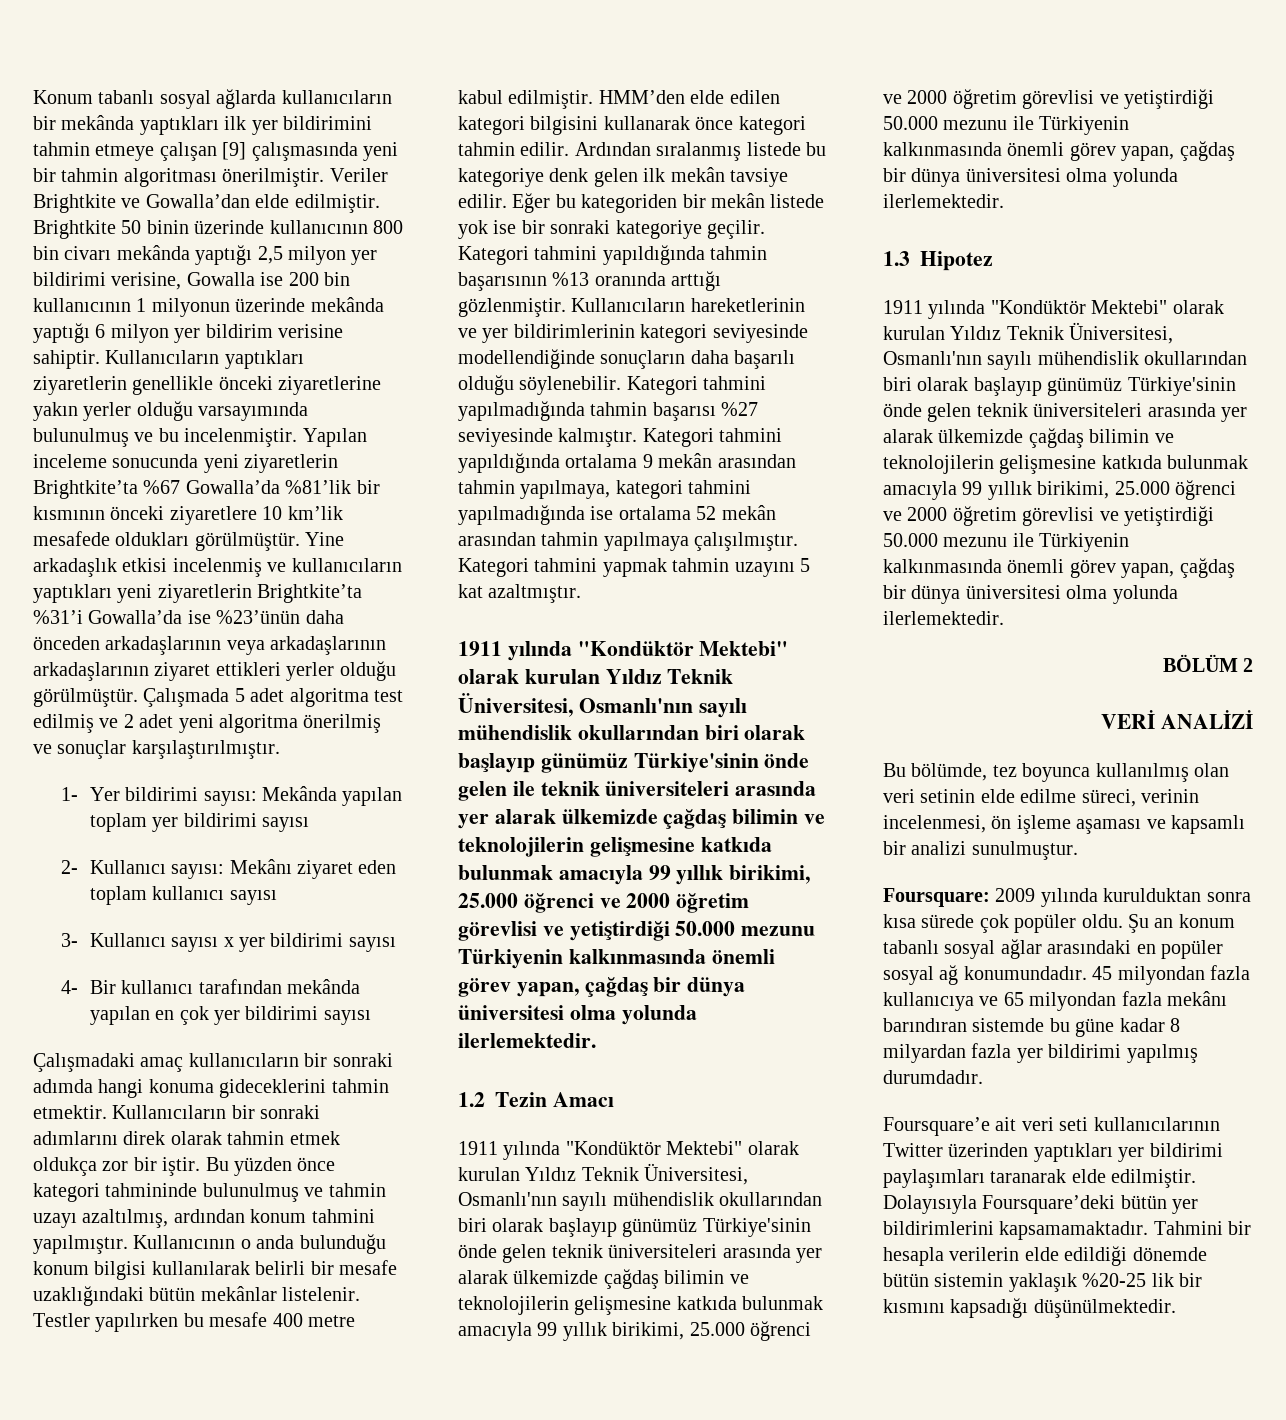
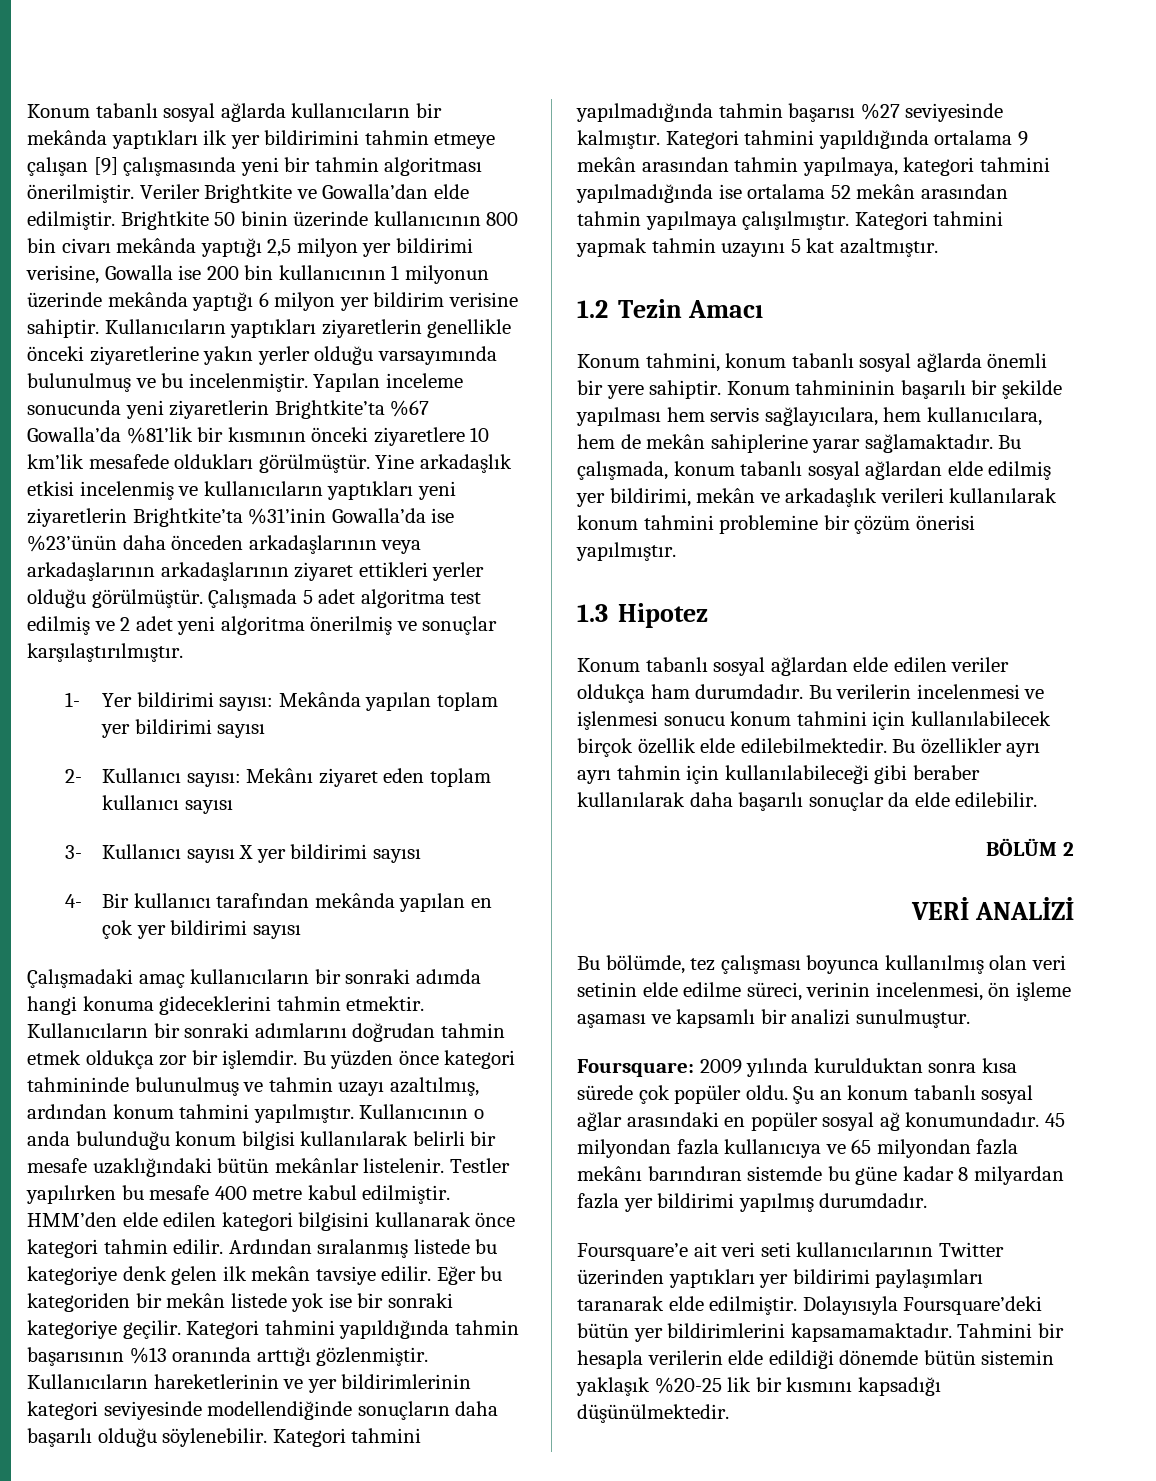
[33,610,83,624] %31’i -> [248,508,327,525] %31’inin
[223,937,234,947] x -> [239,845,254,859] X
[123,1131,222,1145] direk olarak -> [352,1023,436,1042] doğrudan
[162,1157,201,1176] iştir. -> [222,1050,298,1069] işlemdir.
[458,641,789,661] [458,669,734,684] [458,693,747,718] [458,725,806,740] [458,753,810,773] [458,781,817,801] [458,809,826,829] [458,837,772,857] [458,865,811,885] [458,893,750,913] [458,921,816,941] [458,949,775,969] [458,977,746,997] [458,1005,697,1025] [458,1033,596,1048] [458,1092,614,1107] [458,1141,799,1160] [458,1163,749,1185] [458,1192,823,1211] [458,1218,811,1237] [458,1244,822,1263] [458,1269,749,1289] [458,1296,824,1315] [458,1321,811,1341] [883,89,1214,109] [883,116,1130,135] [883,141,1235,161] [883,168,1178,187] [883,194,1004,208] [883,251,993,271] [883,300,1224,319] [883,322,1174,344] [883,351,1248,370] [883,377,1236,396] [883,403,1247,422] [883,428,1174,448] [883,455,1249,474] [883,480,1236,500] [883,506,1214,526] [883,533,1130,552] [883,558,1235,578] [883,585,1178,604] [883,611,1004,625] 1911 yılında "Kondüktör Mektebi" olarak kurulan Yıldız Teknik Üniversitesi, Osmanlı'nın sayılı mühendislik okullarından biri olarak başlayıp günümüz Türkiye'sinin önde gelen ile teknik üniversiteleri arasında yer alarak ülkemizde çağdaş bilimin ve teknolojilerin gelişmesine katkıda bulunmak amacıyla 99 yıllık birikimi, 25.000 öğrenci ve 2000 öğretim görevlisi ve yetiştirdiği 50.000 mezunu Türkiyenin kalkınmasında önemli görev yapan, çağdaş bir dünya üniversitesi olma yolunda ilerlemektedir. // 1.2 Tezin Amacı // 1911 yılında "Kondüktör Mektebi" olarak kurulan Yıldız Teknik Üniversitesi, Osmanlı'nın sayılı mühendislik okullarından biri olarak başlayıp günümüz Türkiye'sinin önde gelen teknik üniversiteleri arasında yer alarak ülkemizde çağdaş bilimin ve teknolojilerin gelişmesine katkıda bulunmak amacıyla 99 yıllık birikimi, 25.000 öğrenci ve 2000 öğretim görevlisi ve yetiştirdiği 50.000 mezunu ile Türkiyenin kalkınmasında önemli görev yapan, çağdaş bir dünya üniversitesi olma yolunda ilerlemektedir. // 1.3 Hipotez // 1911 yılında "Kondüktör Mektebi" olarak kurulan Yıldız Teknik Üniversitesi, Osmanlı'nın sayılı mühendislik okullarından biri olarak başlayıp günümüz Türkiye'sinin önde gelen teknik üniversiteleri arasında yer alarak ülkemizde çağdaş bilimin ve teknolojilerin gelişmesine katkıda bulunmak amacıyla 99 yıllık birikimi, 25.000 öğrenci ve 2000 öğretim görevlisi ve yetiştirdiği 50.000 mezunu ile Türkiyenin kalkınmasında önemli görev yapan, çağdaş bir dünya üniversitesi olma yolunda ilerlemektedir. -> [577,299,764,318] [577,353,1048,372] [577,380,1062,399] [576,407,1042,426] [577,434,1022,453] [577,461,1052,480] [576,488,1058,507] [577,515,975,534] [576,542,676,561] [577,603,709,628] [577,657,1010,676] [577,684,1045,703] [577,711,1051,730] [577,738,1041,757] [577,765,980,784] [577,792,1038,811] 1.2 Tezin Amacı // Konum tahmini, konum tabanlı sosyal ağlarda önemli bir yere sahiptir. Konum tahmininin başarılı bir şekilde yapılması hem servis sağlayıcılara, hem kullanıcılara, hem de mekân sahiplerine yarar sağlamaktadır. Bu çalışmada, konum tabanlı sosyal ağlardan elde edilmiş yer bildirimi, mekân ve arkadaşlık verileri kullanılarak konum tahmini problemine bir çözüm önerisi yapılmıştır. // 1.3 Hipotez // Konum tabanlı sosyal ağlardan elde edilen veriler oldukça ham durumdadır. Bu verilerin incelenmesi ve işlenmesi sonucu konum tahmini için kullanılabilecek birçok özellik elde edilebilmektedir. Bu özellikler ayrı ayrı tahmin için kullanılabileceği gibi beraber kullanılarak daha başarılı sonuçlar da elde edilebilir.
(1017, 771) none -> [720,955,801,974] çalışması

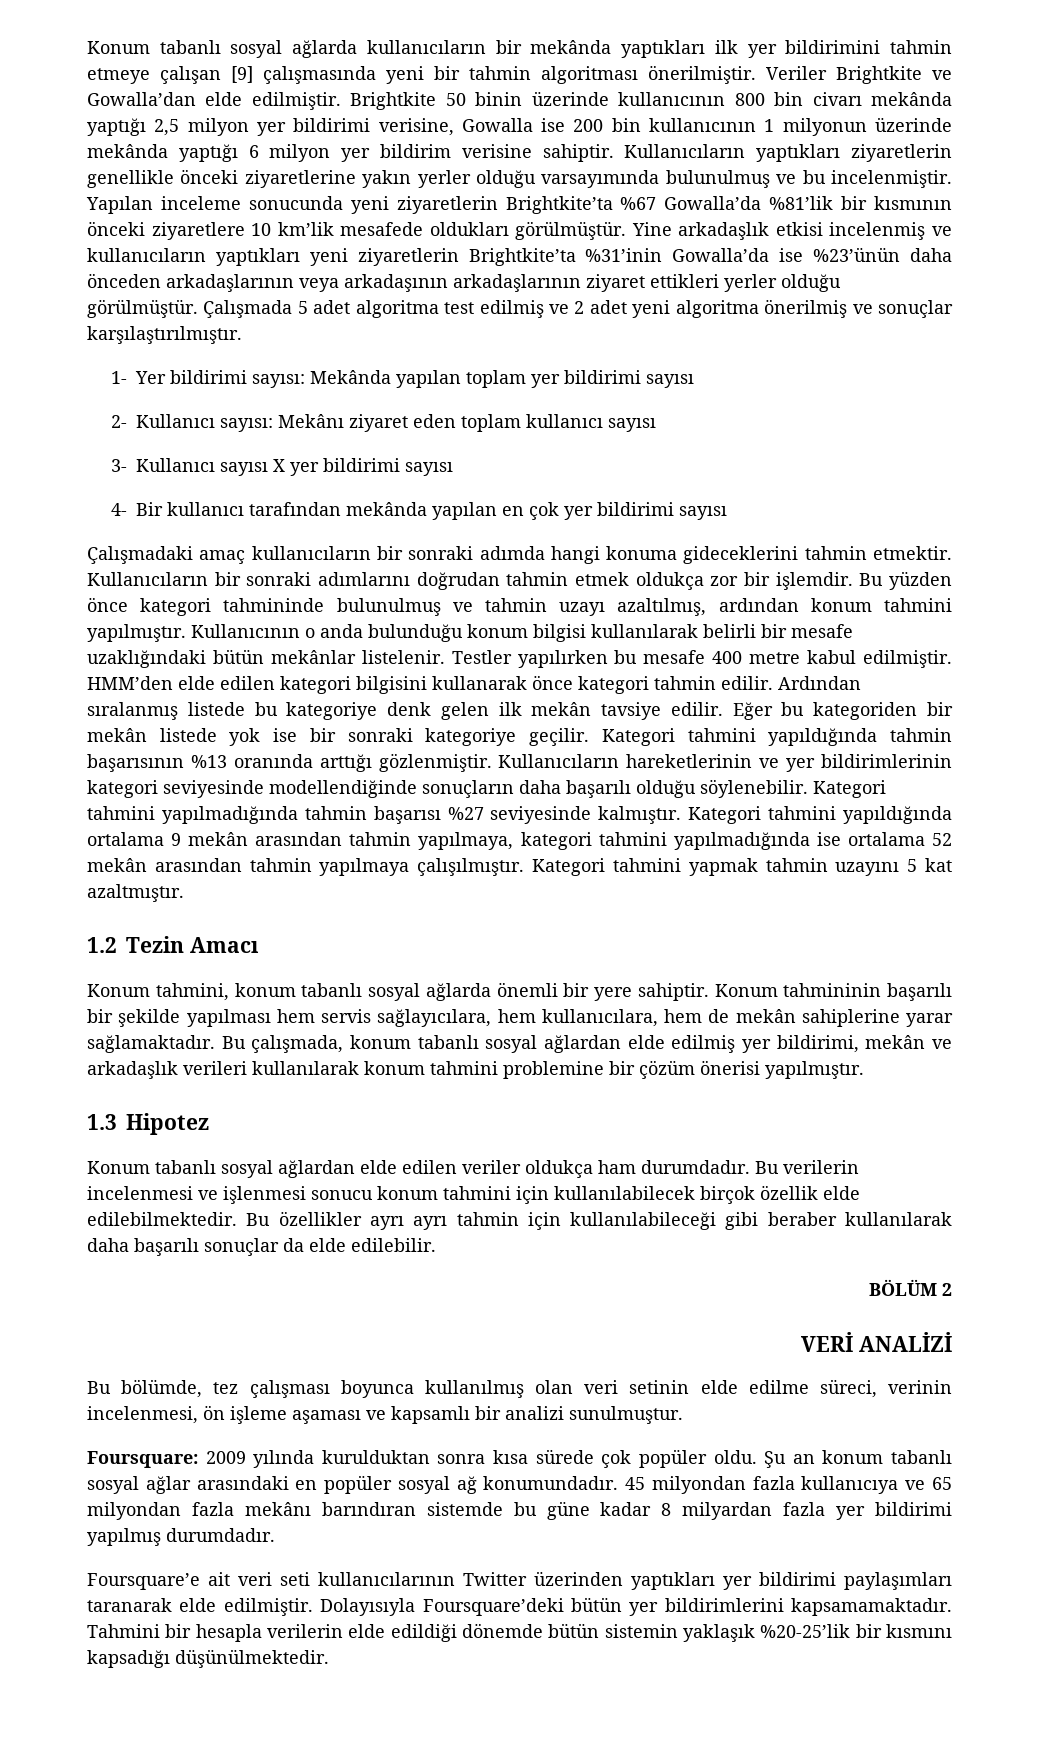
[27,562,155,581] arkadaşlarının -> [344,274,448,292] arkadaşının
[654,1377,752,1394] %20-25 lik -> [760,1624,851,1638] %20-25’lik

